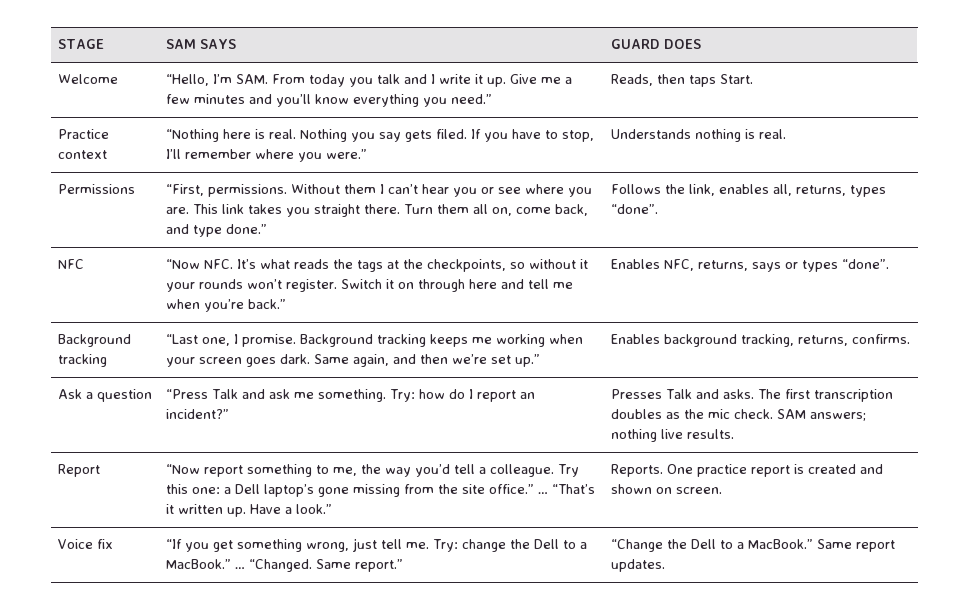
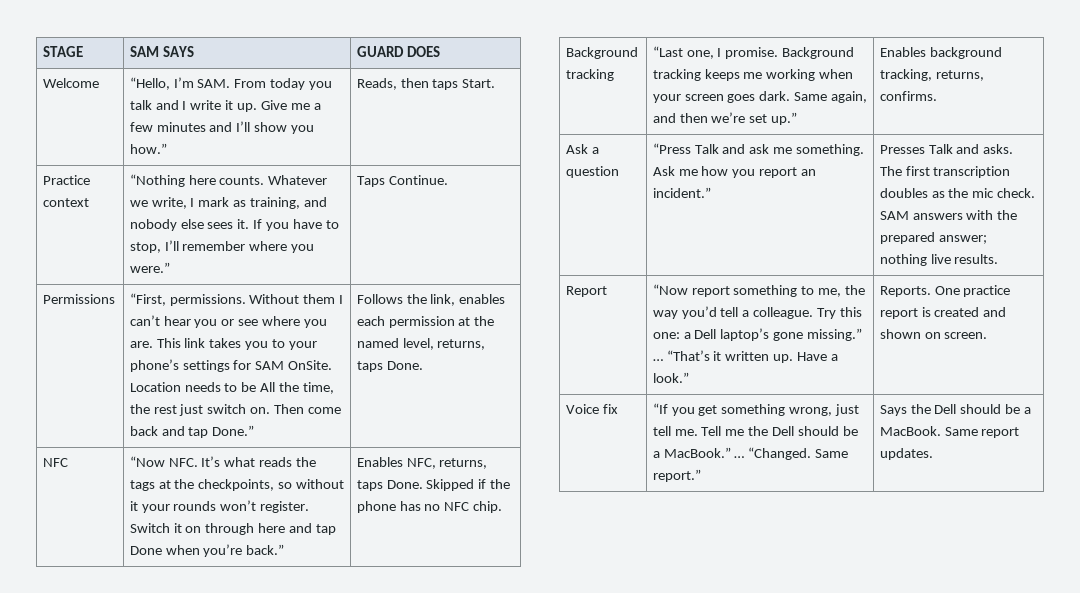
[276,94,493,107] you’ll know everything you need.” -> [236,121,315,134] [129,143,167,154] I’ll show you how.”
[255,129,468,142] is real. Nothing you say gets filed. -> [219,175,328,185] [129,197,328,209] [129,219,250,231] counts. Whatever we write, I mark as training, and nobody else sees it.
[611,129,787,142] Understands nothing is real. -> [356,175,448,187] Taps Continue.
[314,204,589,217] [166,224,268,237] [611,184,887,197] [611,204,659,214] straight there. Turn them all on, come back, and type done.” | Follows the link, enables all, returns, types “done”. -> [272,339,318,350] [129,359,333,372] [129,382,335,394] [129,404,342,416] [129,425,255,438] [356,294,506,306] [356,316,495,328] [356,338,486,350] [356,361,423,372] to your phone’s settings for SAM OnSite. Location needs to be All the time, the rest just switch on. Then come back and tap Done.” | Follows the link, enables each permission at the named level, returns, taps Done.
[528,279,574,289] tell me -> [316,524,337,535] [129,546,162,555] tap Done
[752,259,890,272] says or types “done”. -> [356,479,511,491] [356,501,503,513] taps Done. Skipped if the phone has no NFC chip.
[390,389,474,402] Try: how do I -> [652,166,756,178] Ask me how you
[166,409,230,419] incident?” -> [652,187,711,198] incident.”
[810,412,867,421] answers; -> [912,210,1018,220] [879,232,987,244] answers with the prepared answer;
[353,484,535,497] missing from the site office.” -> [807,328,863,341] missing.”
[433,539,577,552] Try: change the Dell to -> [701,426,859,436] Tell me the Dell should be
[611,539,814,552] “Change the Dell to a MacBook.” -> [879,404,1032,416] [879,426,941,436] Says the Dell should be a MacBook.

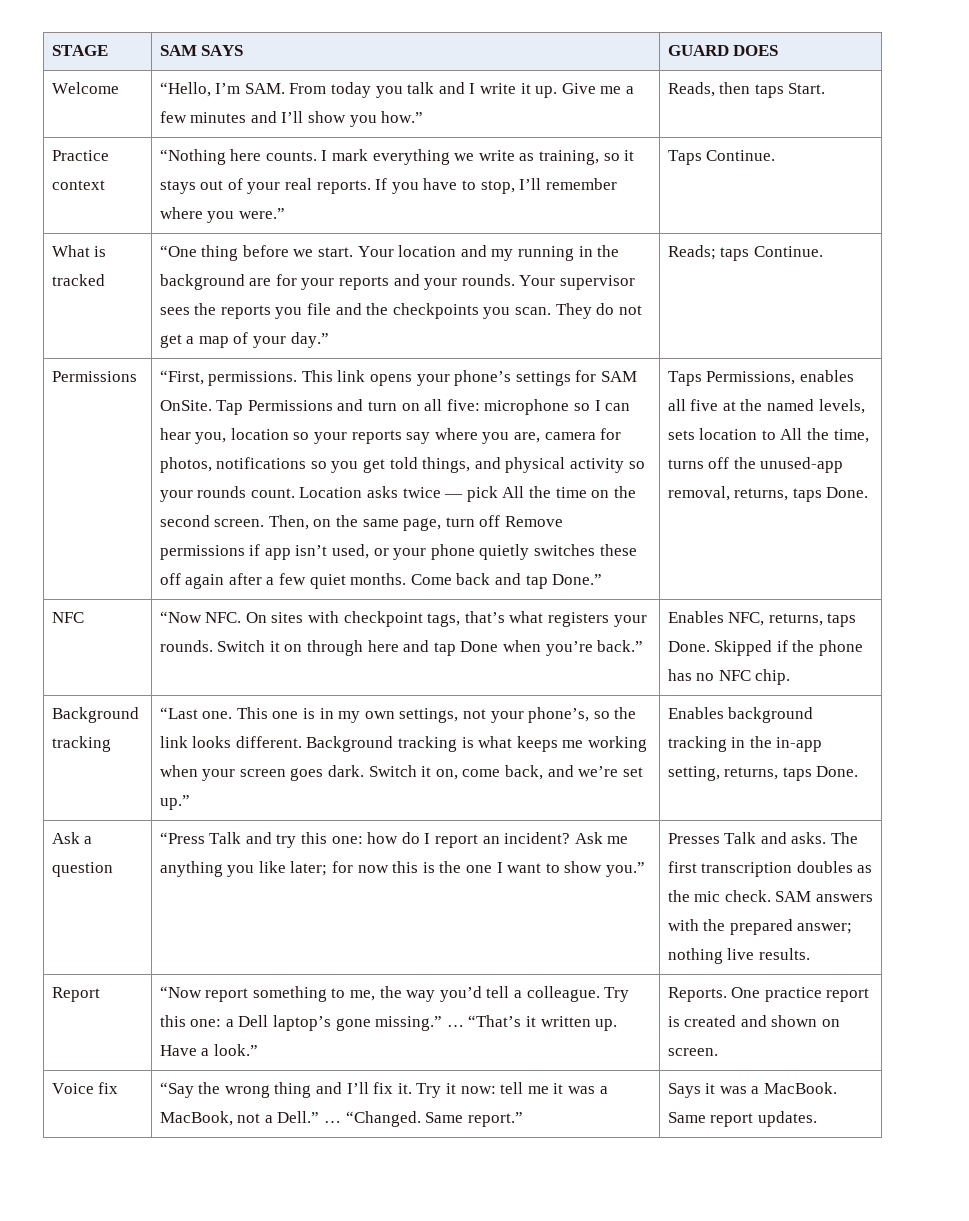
[268,175,328,185] [129,197,328,209] [129,219,250,231] Whatever we write, I mark as training, and nobody else sees it. -> [321,149,635,165] [159,178,371,194] I mark everything we write as training, so it stays out of your real reports.
[42,294,115,304] [129,293,344,306] [129,315,328,328] [129,338,286,350] Permissions | “First, permissions. Without them I can’t hear you or see where you are. This link takes you to -> [51,245,107,257] [51,274,105,286] [159,245,620,261] [159,274,635,290] [159,303,642,319] [159,332,329,348] [667,245,823,261] [51,371,137,382] [159,370,413,386] What is tracked | “One thing before we start. Your location and my running in the background are for your reports and your rounds. Your supervisor sees the reports you file and the checkpoints you scan. They do not get a map of your day.” | Reads; taps Continue. // Permissions | “First, permissions. This link opens
[129,382,335,394] [129,404,342,416] [129,425,255,438] [356,294,506,306] [356,316,495,328] [356,338,434,350] Location needs to be All the time, the rest just switch on. Then come back and tap Done.” | Follows the link, enables each permission at the named level, -> [216,399,631,415] [159,428,622,444] [159,457,645,473] [159,486,636,502] [159,515,563,531] [159,544,637,560] [159,573,603,589] [667,370,854,386] [667,399,865,414] [667,428,869,443] [667,457,844,473] [667,486,730,501] Tap Permissions and turn on all five: microphone so I can hear you, location so your reports say where you are, camera for photos, notifications so you get told things, and physical activity so your rounds count. Location asks twice — pick All the time on the second screen. Then, on the same page, turn off Remove permissions if app isn’t used, or your phone quietly switches these off again after a few quiet months. Come back and tap Done.” | Taps Permissions, enables all five at the named levels, sets location to All the time, turns off the unused-app removal,
[201,456,317,467] [129,479,345,491] [129,500,310,513] It’s what reads the tags at the checkpoints, so without it your rounds won’t register. -> [245,611,647,627] [159,640,213,652] On sites with checkpoint tags, that’s what registers your rounds.
[686,47,855,59] [652,69,701,81] one, I promise. Background tracking -> [202,707,637,723] [159,736,513,752] one. This one is in my own settings, not your phone’s, so the link looks different. Background tracking is what
[794,91,868,103] [652,113,708,123] Same again, and then -> [368,765,574,780] Switch it on, come back, and
[879,69,984,81] [879,91,937,101] tracking, returns, confirms. -> [667,736,823,752] [667,766,859,781] tracking in the in-app setting, returns, taps Done.
[749,144,865,156] [652,166,817,178] [652,187,711,198] ask me something. Ask me how you report an incident.” -> [276,832,629,848] [159,861,645,877] try this one: how do I report an incident? Ask me anything you like later; for now this is the one I want to show you.”
[652,403,860,416] [652,426,859,436] [652,447,731,458] “If you get something wrong, just tell me. Tell me the Dell should be a MacBook.” -> [159,1082,608,1098] [159,1111,320,1126] “Say the wrong thing and I’ll fix it. Try it now: tell me it was a MacBook, not a Dell.”
[910,404,1021,414] the Dell should be -> [705,1083,747,1094] it was

